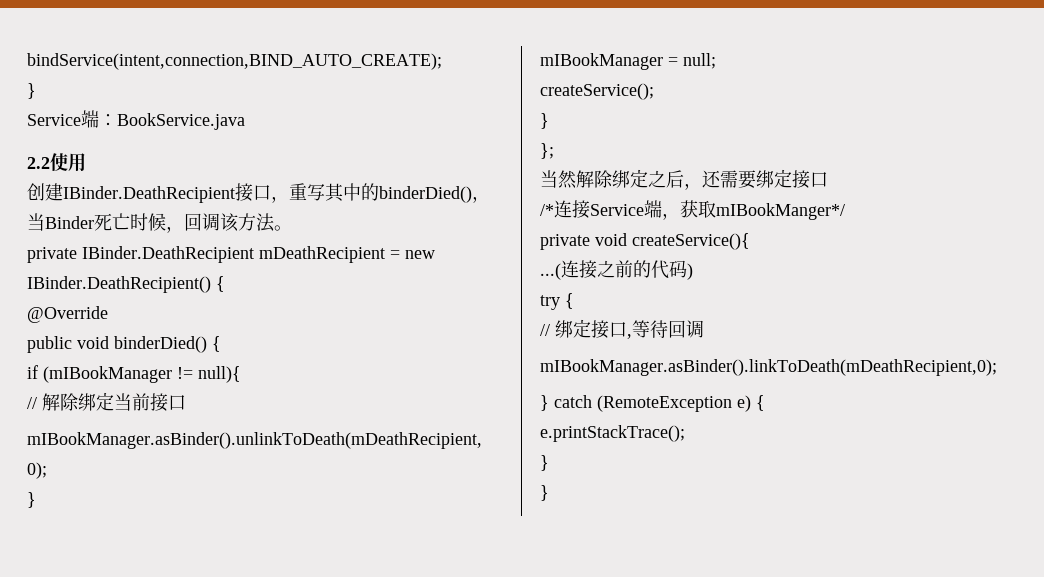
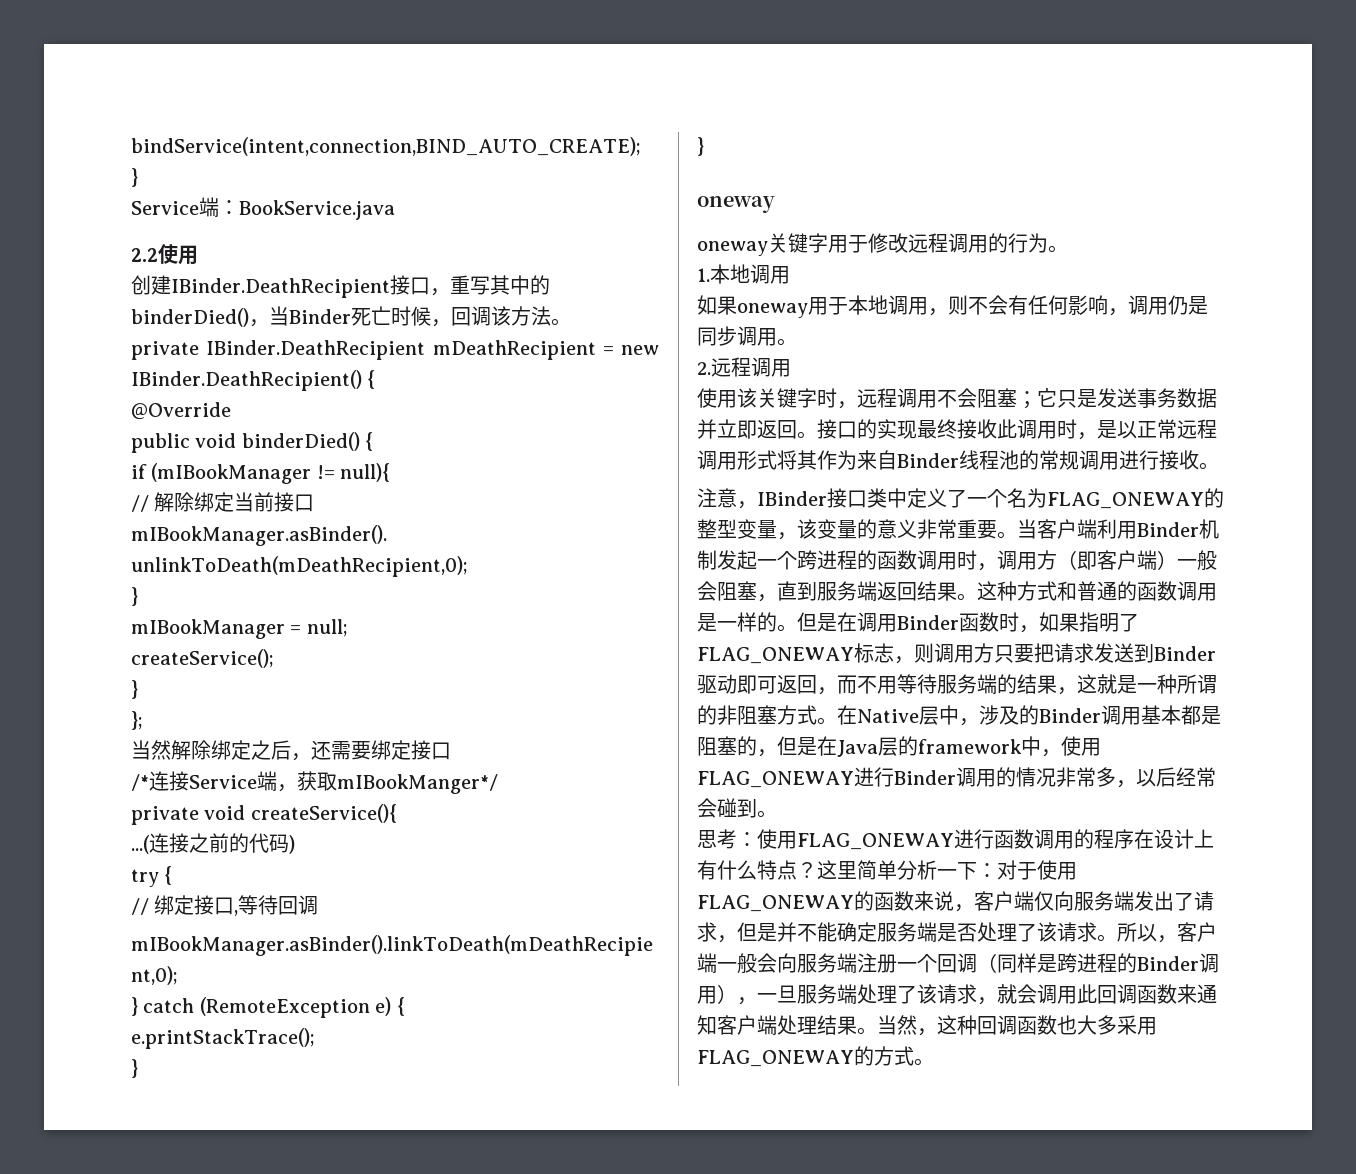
(549, 493) none -> [697,196,775,213] [697,233,1068,256] [697,264,790,284] [697,295,1208,318] [697,326,797,346] [697,357,791,377] [697,388,1217,409] [697,419,1217,440] [697,450,1219,470] [697,488,1224,509] [697,519,1219,540] [697,550,1217,571] [697,581,1217,602] [697,612,1139,633] [697,643,1216,664] [697,674,1217,695] [697,705,1221,726] [697,736,1101,757] [697,767,1216,788] [697,798,777,818] [697,829,1214,850] [697,860,1077,880] [697,891,1214,912] [697,922,1217,943] [697,953,1219,973] [697,984,1217,1005] [697,1015,1157,1036] [697,1046,934,1067] // oneway // oneway关键字用于修改远程调用的行为。 // 1.本地调用 // 如果oneway用于本地调用，则不会有任何影响，调用仍是同步调用。 // 2.远程调用 // 使用该关键字时，远程调用不会阻塞；它只是发送事务数据并立即返回。接口的实现最终接收此调用时，是以正常远程调用形式将其作为来自Binder线程池的常规调用进行接收。 // 注意，IBinder接口类中定义了一个名为FLAG_ONEWAY的整型变量，该变量的意义非常重要。当客户端利用Binder机制发起一个跨进程的函数调用时，调用方（即客户端）一般会阻塞，直到服务端返回结果。这种方式和普通的函数调用是一样的。但是在调用Binder函数时，如果指明了FLAG_ONEWAY标志，则调用方只要把请求发送到Binder驱动即可返回，而不用等待服务端的结果，这就是一种所谓的非阻塞方式。在Native层中，涉及的Binder调用基本都是阻塞的，但是在Java层的framework中，使用FLAG_ONEWAY进行Binder调用的情况非常多，以后经常会碰到。 // 思考：使用FLAG_ONEWAY进行函数调用的程序在设计上有什么特点？这里简单分析一下：对于使用FLAG_ONEWAY的函数来说，客户端仅向服务端发出了请求，但是并不能确定服务端是否处理了该请求。所以，客户端一般会向服务端注册一个回调（同样是跨进程的Binder调用），一旦服务端处理了该请求，就会调用此回调函数来通知客户端处理结果。当然，这种回调函数也大多采用FLAG_ONEWAY的方式。

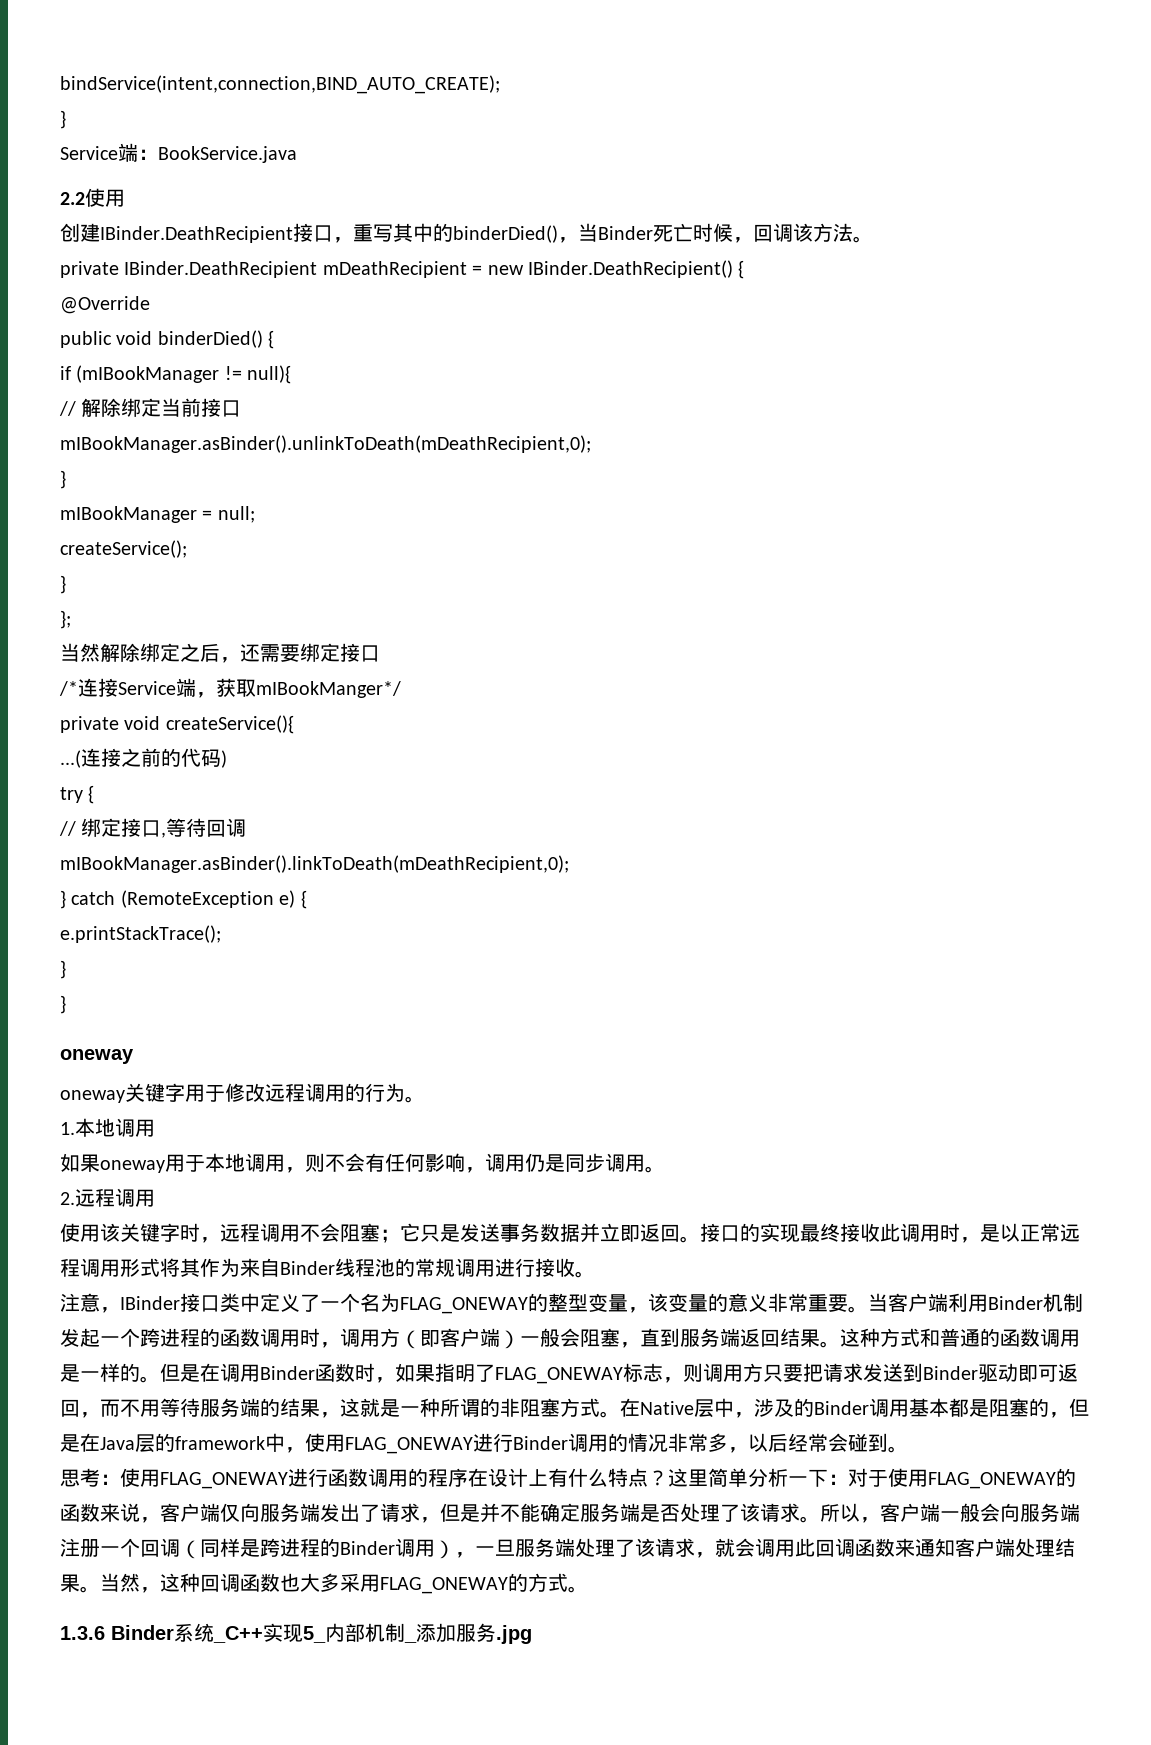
(934, 1062) none -> [60,1623,532,1644] // 1.3.6 Binder系统_C++实现5_内部机制_添加服务.jpg

